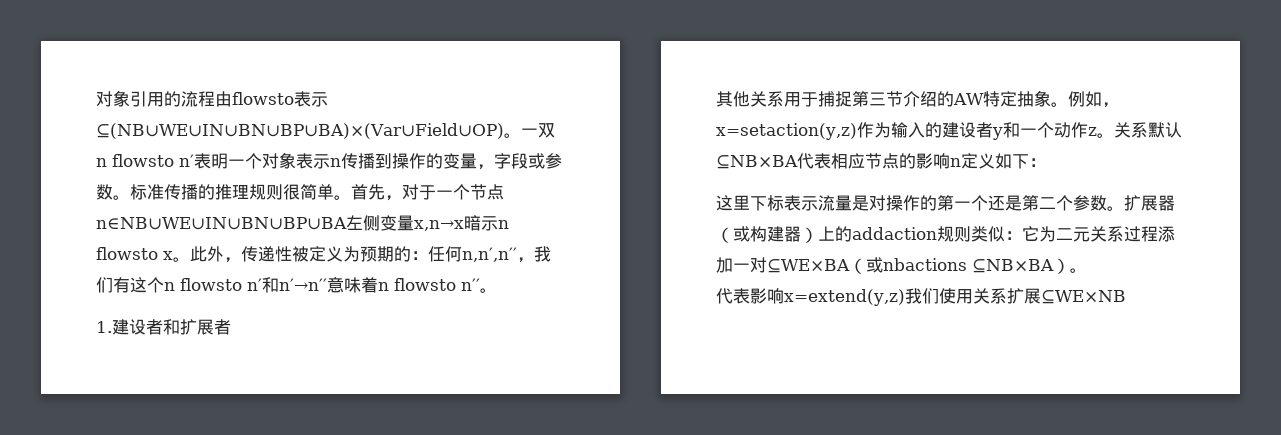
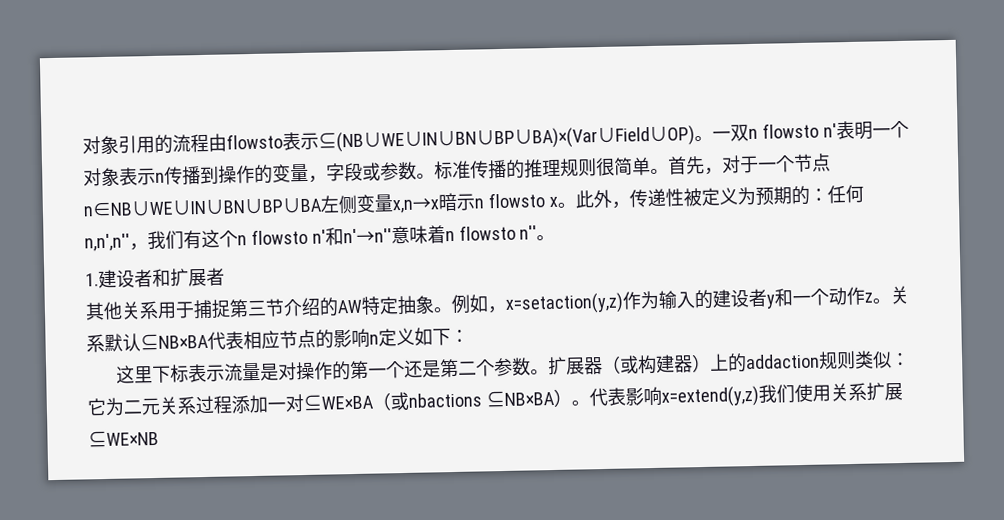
(1087, 270) // -> (590, 403) none

